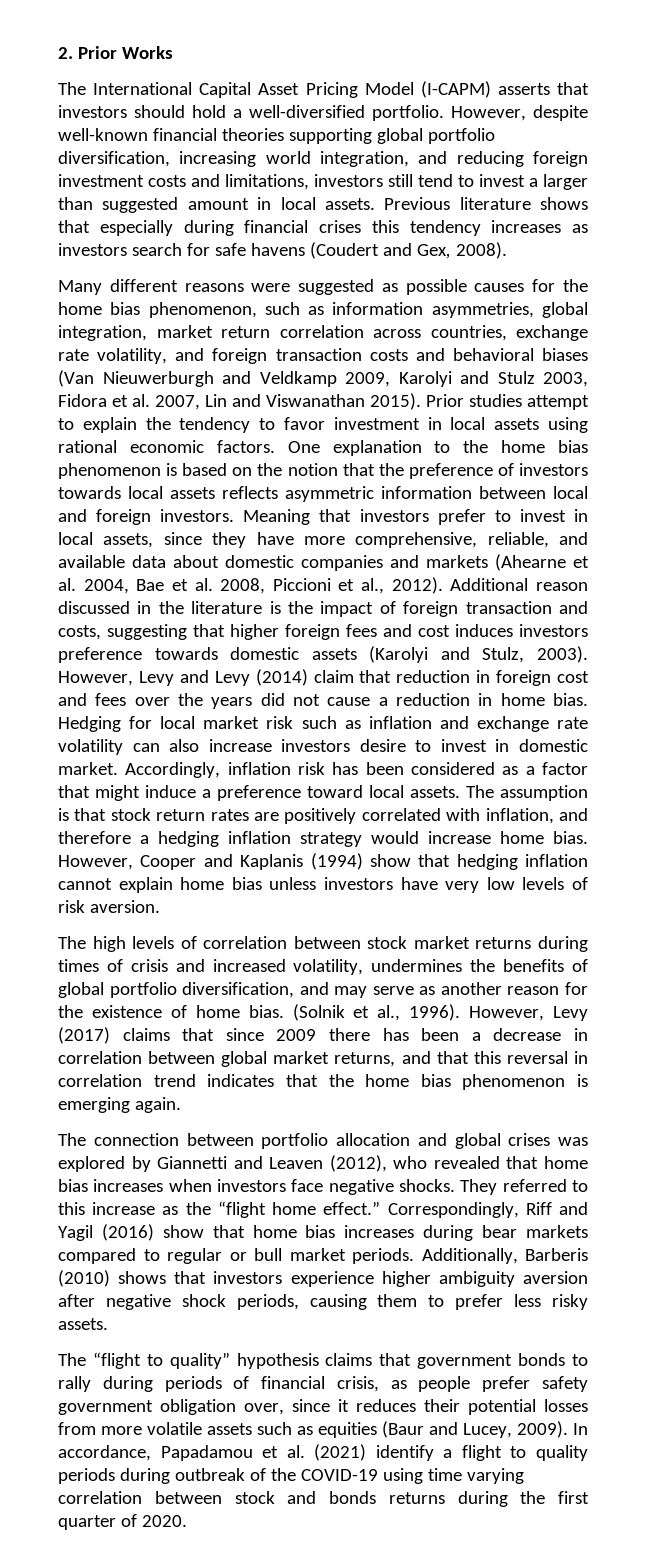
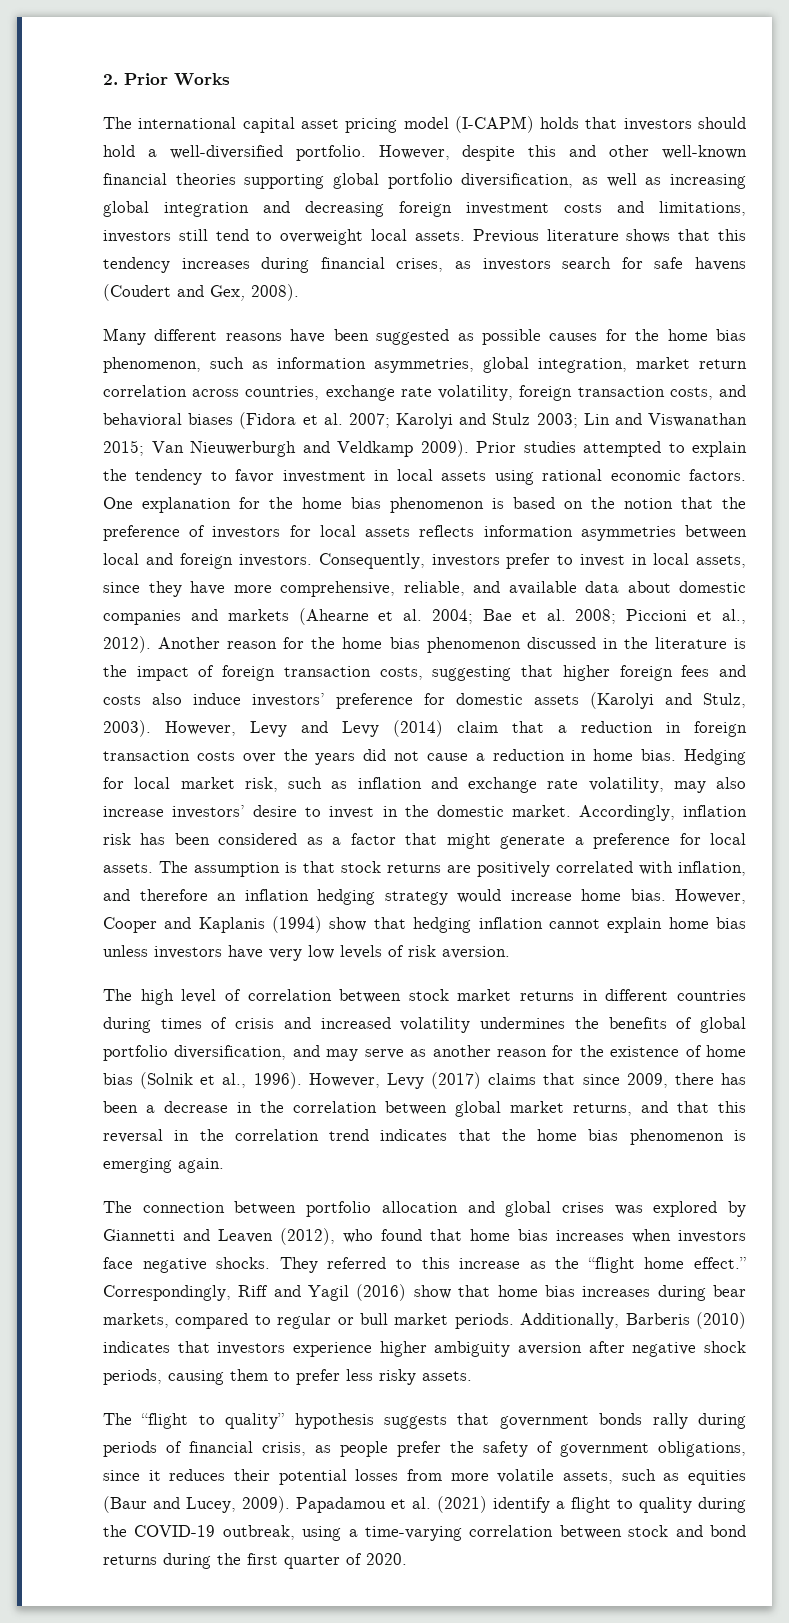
[93,81,550,98] International Capital Asset Pricing Model (I-CAPM) asserts -> [138,116,580,133] international capital asset pricing model (I-CAPM) holds
(588, 113) none -> [528,145,650,157] this and other
[179,151,524,167] increasing world integration, and reducing -> [582,173,746,189] [103,201,384,217] as well as increasing global integration and decreasing
[479,174,588,190] [58,197,272,213] invest a larger than suggested amount in -> [280,229,364,245] overweight
[99,220,562,236] especially during financial crises this tendency increases -> [718,229,747,241] [103,257,444,273] this tendency increases during financial crises,
[251,283,291,292] were -> [290,329,369,343] have been
[175,348,408,364] and foreign transaction costs -> [519,385,713,401] foreign transaction costs,
[58,370,588,387] [58,393,421,410] (Van Nieuwerburgh and Veldkamp 2009, Karolyi and Stulz 2003, Fidora et al. 2007, Lin and Viswanathan 2015). -> [239,412,748,429] [103,440,469,457] (Fidora et al. 2007; Karolyi and Stulz 2003; Lin and Viswanathan 2015; Van Nieuwerburgh and Veldkamp 2009).
[527,395,589,410] attempt -> [583,441,661,457] attempted
[434,441,451,453] to -> [239,497,260,509] for
[58,486,121,499] towards -> [289,525,311,537] for
[285,486,472,502] asymmetric information -> [483,525,676,541] information asymmetries
[243,509,352,525] Meaning that -> [318,553,425,569] Consequently,
[83,579,129,594] 2004, -> [432,609,474,624] 2004;
[220,578,266,594] 2008, -> [575,609,617,624] 2008;
[450,578,588,591] Additional reason -> [158,637,521,653] Another reason for the home bias phenomenon
[559,601,588,614] and -> (371, 671) none
[418,624,588,637] [58,647,218,663] cost induces investors preference towards -> [103,693,445,709] costs also induce investors’ preference for
(392, 676) none -> [558,725,567,733] a
[557,671,590,683] [58,693,127,706] cost and fees -> [103,750,235,761] transaction costs
[266,716,294,729] risk -> [244,777,278,792] risk,
[58,739,160,755] volatility can -> [588,777,706,793] volatility, may
[281,739,351,752] investors -> [172,805,246,819] investors’
(510, 745) none -> [404,805,429,817] the
[145,785,196,798] induce -> [500,835,566,849] generate
[307,785,363,798] toward -> [679,833,701,845] for
[156,809,249,821] return rates -> [387,863,441,873] returns
[140,831,291,847] a hedging inflation -> [217,889,375,905] an inflation hedging
[132,936,175,949] levels -> [181,989,217,1003] level
(532, 943) none -> [582,989,746,1001] in different countries
[293,959,364,975] volatility, -> [400,1017,471,1033] volatility
[248,1005,284,1018] bias. -> [103,1073,133,1085] bias
[276,1029,317,1041] 2009 -> [626,1073,668,1088] 2009,
(589, 1034) none -> [260,1101,284,1113] the
(588, 1057) none -> [199,1129,224,1141] the
[433,1156,500,1169] revealed -> [381,1229,422,1241] found
[526,1225,589,1238] markets -> [103,1313,169,1328] markets,
[118,1271,167,1284] shows -> [103,1341,170,1353] indicates
[325,1353,373,1366] claims -> [384,1415,447,1429] suggests
[571,1354,588,1366] to -> (643, 1419) none
[542,1376,588,1392] [58,1399,284,1415] safety government obligation over, -> [450,1441,746,1457] the safety of government obligations,
[207,1423,252,1435] assets -> [563,1471,613,1484] assets,
[573,1423,588,1435] [58,1445,151,1461] In accordance, -> (290, 1504) none
[58,1468,524,1484] periods during outbreak of the COVID-19 using time varying -> [698,1497,746,1513] [103,1525,462,1541] during the COVID-19 outbreak, using a time-varying
[329,1491,376,1504] bonds -> [709,1525,746,1537] bond

